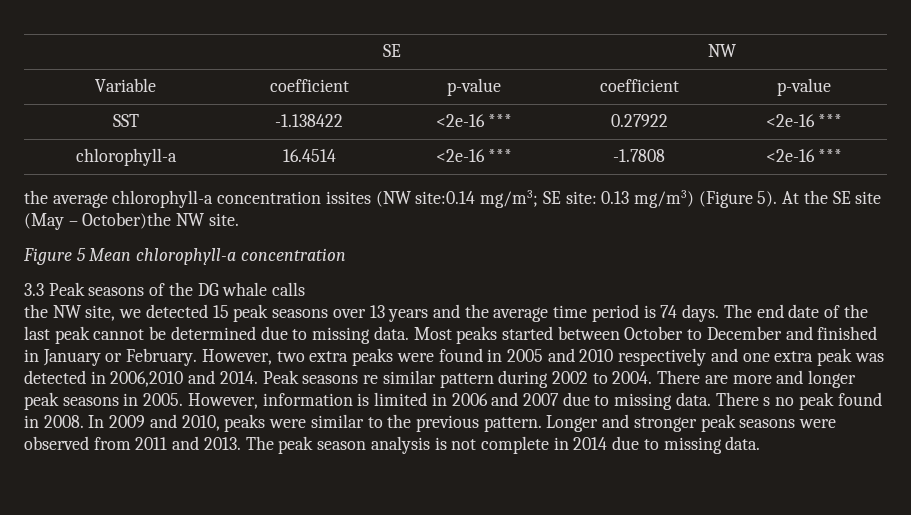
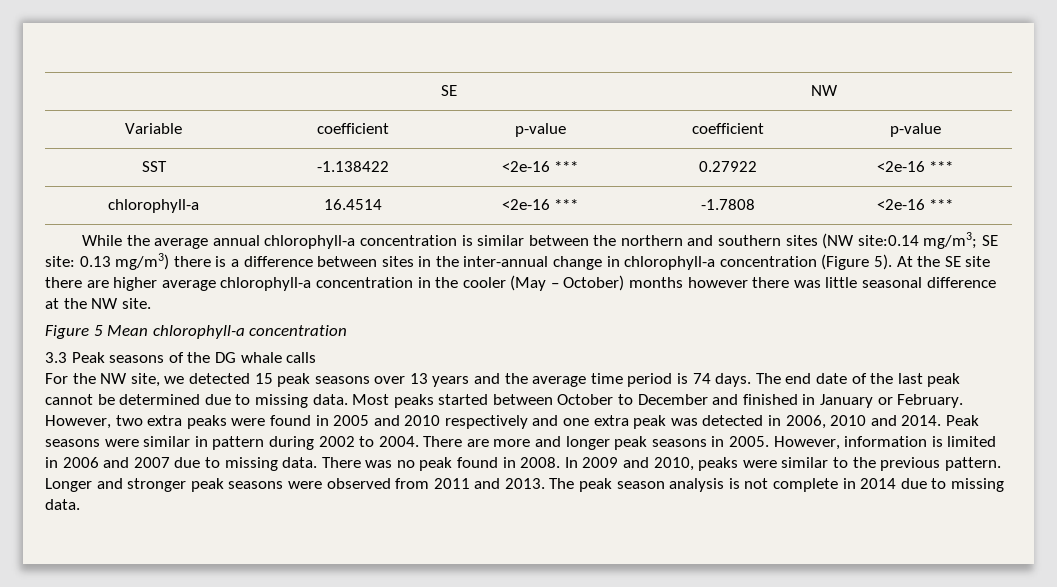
[24,190,371,208] the average chlorophyll-a concentration issites -> [81,235,818,249] While the average annual chlorophyll-a concentration is similar between the northern and southern sites
(694, 199) none -> [173,256,817,270] there is a difference between sites in the inter-annual change in chlorophyll-a concentration
[24,212,172,230] (May – October)the -> [45,275,996,291] [45,298,87,309] there are higher average chlorophyll-a concentration in the cooler (May – October) months however there was little seasonal difference at the
(306, 289) none -> [45,373,68,384] For
[110,371,184,387] 2006,2010 -> [785,415,867,429] 2006, 2010
[363,370,436,384] re similar -> [104,436,208,447] were similar in
[763,397,771,406] s -> [365,460,393,468] was

